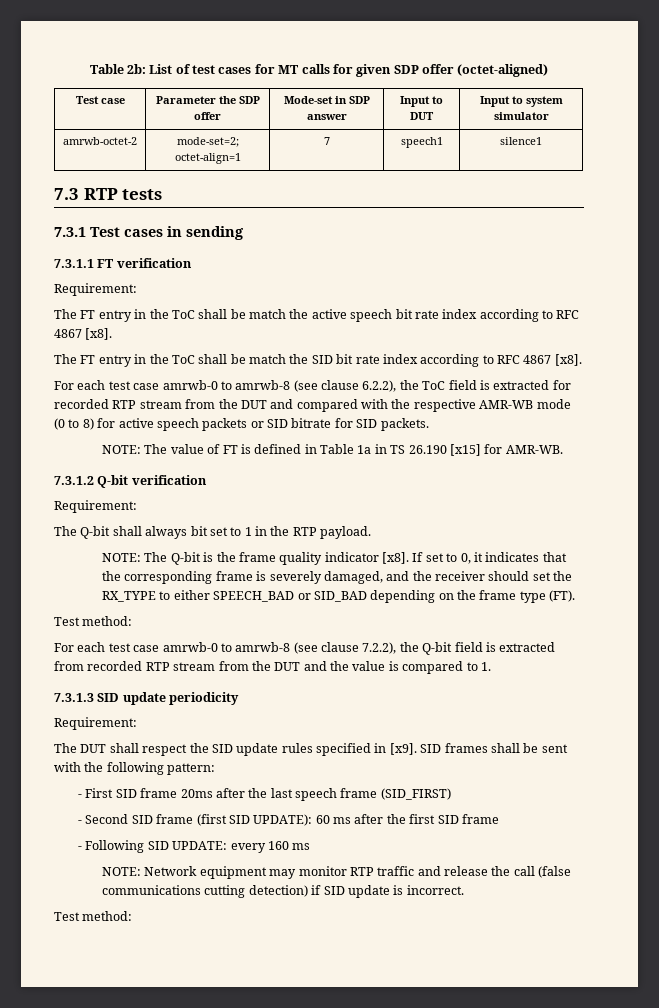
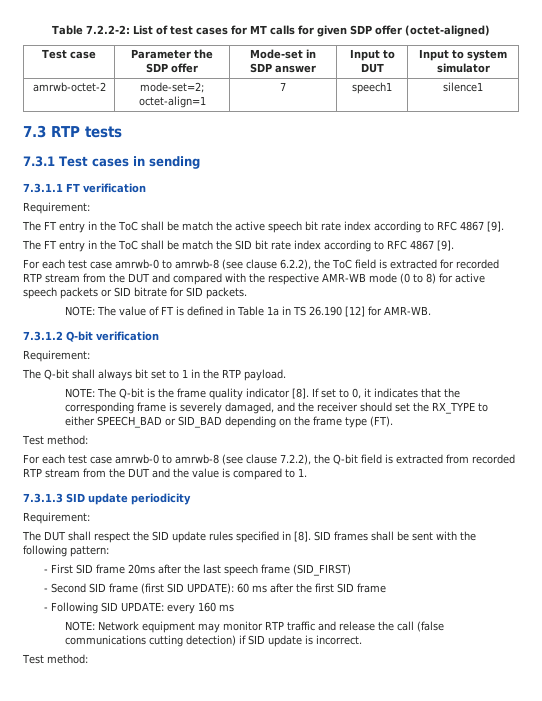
[89,64,146,74] Table 2b: -> [52,25,130,35] Table 7.2.2-2:
[85,328,113,340] [x8]. -> [486,221,504,232] [9].
[554,354,582,366] [x8]. -> [436,240,454,251] [9].
[449,444,481,456] [x15] -> [345,306,366,317] [12]
[382,552,410,564] [x8]. -> [291,388,309,399] [8].
[389,743,417,755] [x9]. -> [294,531,311,542] [8].

